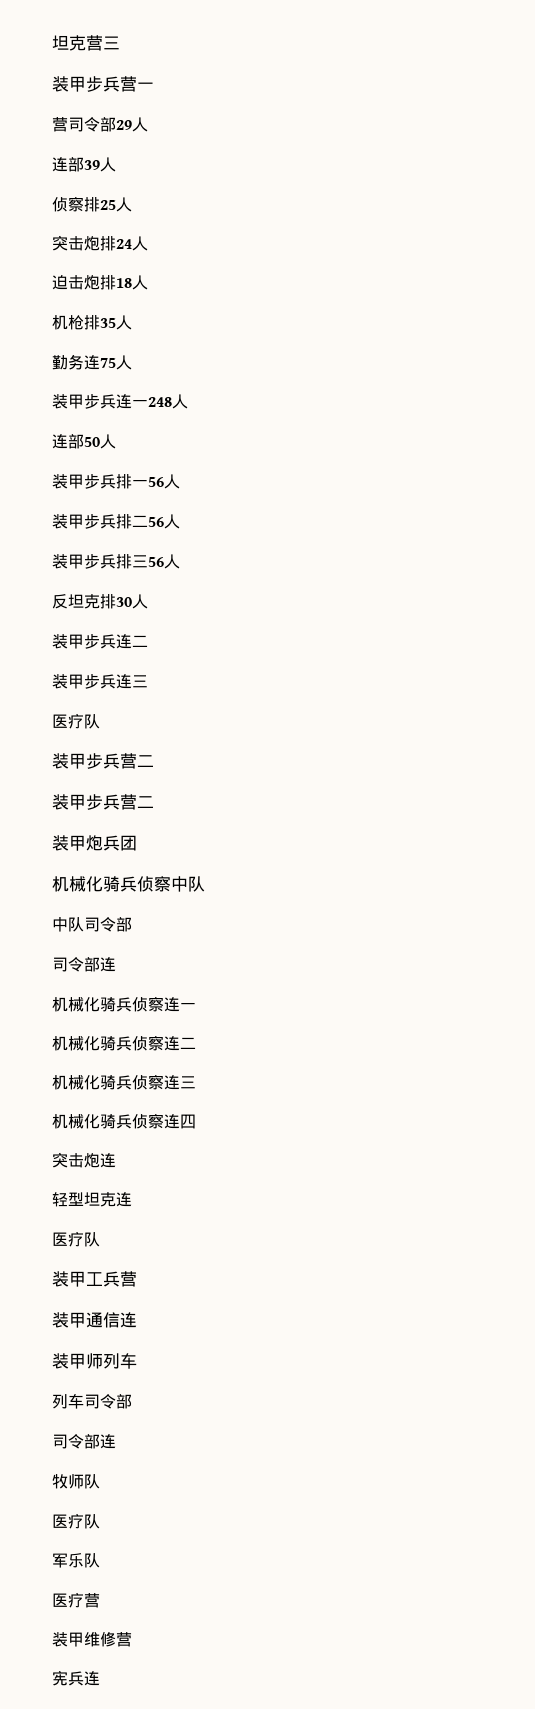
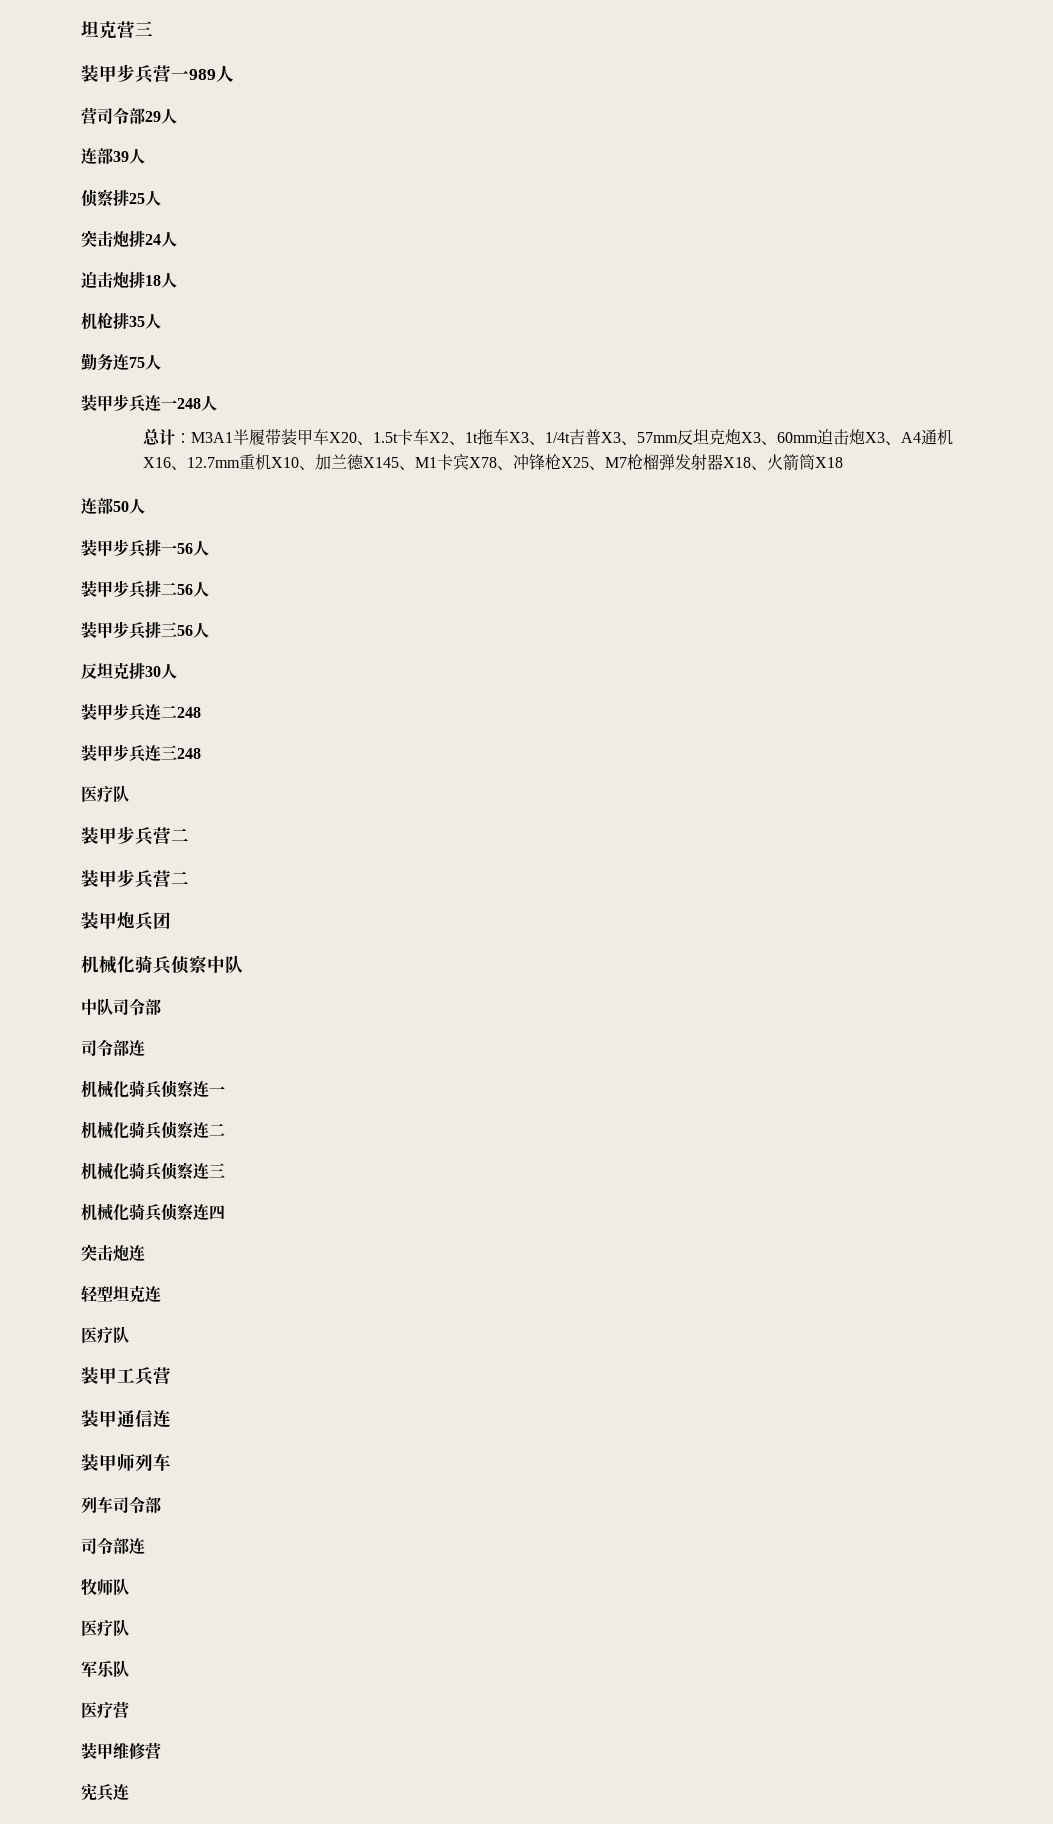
(154, 86) none -> [189,65,234,82] 989人
(188, 401) none -> [142,428,953,445] [142,454,843,471] // 总计：M3A1半履带装甲车X20、1.5t卡车X2、1t拖车X3、1/4t吉普X3、57mm反坦克炮X3、60mm迫击炮X3、A4通机X16、12.7mm重机X10、加兰德X145、M1卡宾X78、冲锋枪X25、M7枪榴弹发射器X18、火箭筒X18
(148, 641) none -> [177,707,201,718] 248
(148, 681) none -> [177,748,201,759] 248

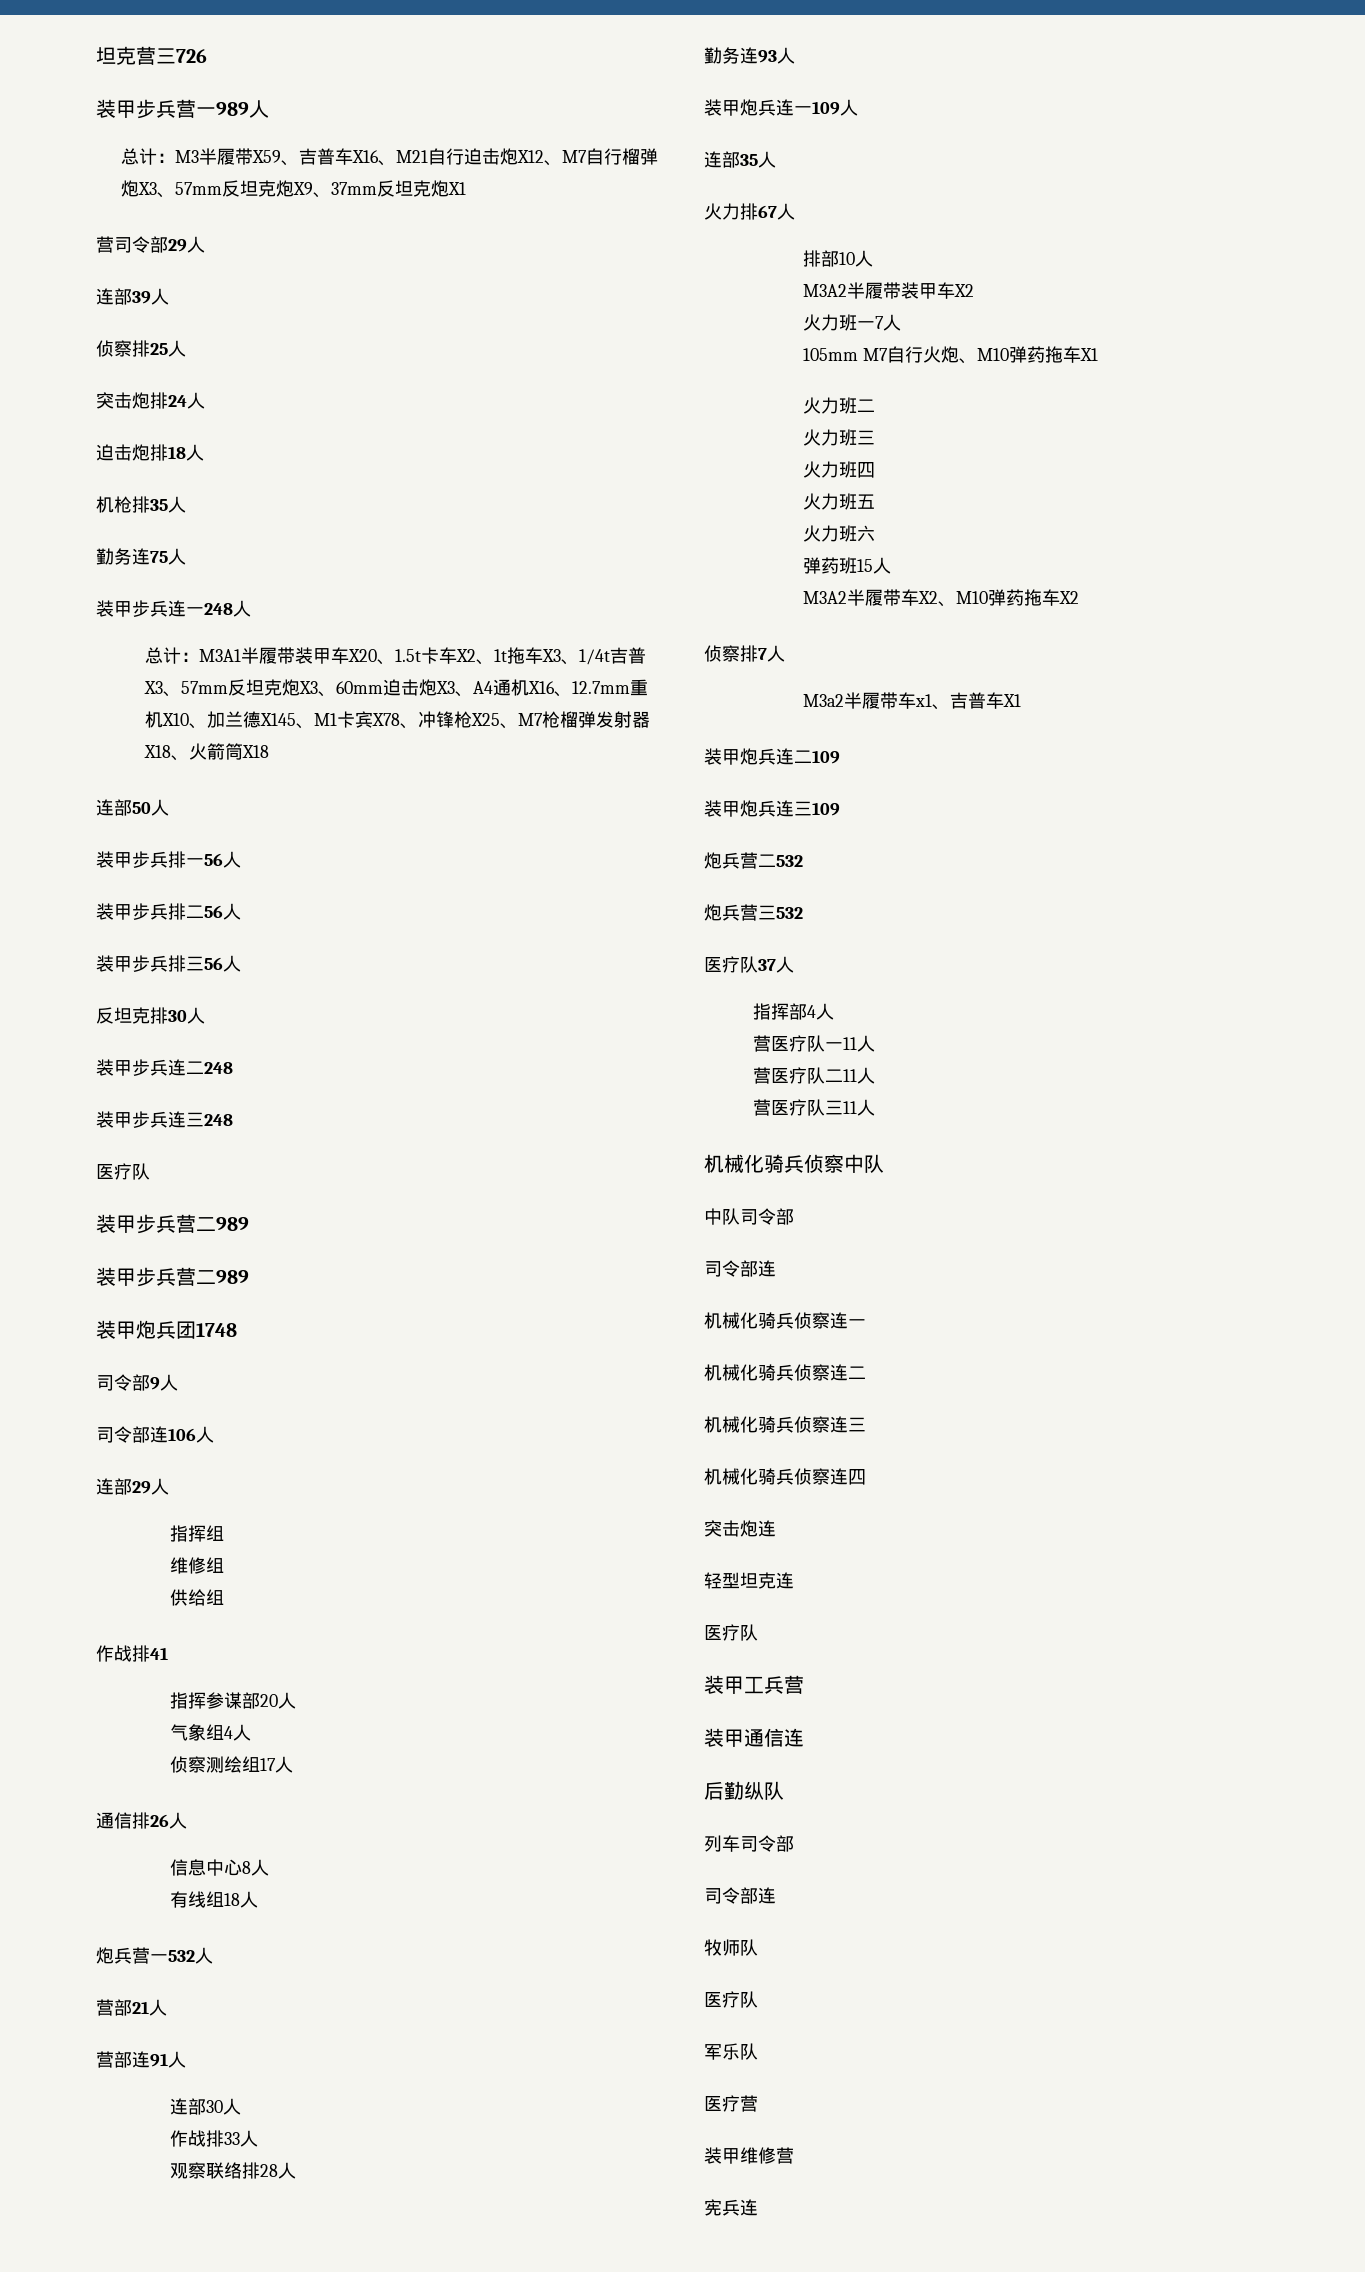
(153, 28) none -> [176,49,207,63] 726
(234, 73) none -> [120,148,658,166] [120,180,466,198] // 总计：M3半履带X59、吉普车X16、M21自行迫击炮X12、M7自行榴弹炮X3、57mm反坦克炮X9、37mm反坦克炮X1
[81,869,189,888] // 装甲步兵营二 -> [216,1217,249,1231] [96,1267,249,1287] 989 // 装甲步兵营二989
(171, 920) none -> [196,1323,237,1337] [96,1374,178,1391] [96,1426,214,1443] [96,1478,169,1495] [170,1525,225,1542] [170,1557,225,1574] [170,1589,225,1606] [96,1645,168,1662] [170,1692,297,1709] [170,1724,252,1741] [170,1756,294,1773] [96,1812,187,1829] [170,1859,270,1876] [170,1891,259,1908] [96,1947,213,1964] [96,1999,167,2016] [96,2051,186,2068] [170,2098,242,2115] [170,2130,259,2147] [170,2162,297,2179] [704,47,795,64] [704,99,858,116] [704,151,776,168] [704,203,795,220] [802,250,873,267] [802,282,974,299] [802,314,901,331] [802,346,1098,364] [802,397,875,414] [802,429,875,446] [802,461,875,478] [802,493,875,510] [802,525,875,542] [802,557,891,574] [802,589,1079,607] [704,645,785,662] [802,692,1021,710] [704,748,840,765] [704,800,840,817] [704,852,803,869] [704,904,803,921] [704,956,794,973] [753,1003,835,1020] [753,1035,876,1052] [753,1067,876,1084] [753,1099,876,1116] 1748 // 司令部9人 // 司令部连106人 // 连部29人 // 指挥组 // 维修组 // 供给组 // 作战排41 // 指挥参谋部20人 // 气象组4人 // 侦察测绘组17人 // 通信排26人 // 信息中心8人 // 有线组18人 // 炮兵营一532人 // 营部21人 // 营部连91人 // 连部30人 // 作战排33人 // 观察联络排28人 // 勤务连93人 // 装甲炮兵连一109人 // 连部35人 // 火力排67人 // 排部10人 // M3A2半履带装甲车X2 // 火力班一7人 // 105mm M7自行火炮、M10弹药拖车X1 // 火力班二 // 火力班三 // 火力班四 // 火力班五 // 火力班六 // 弹药班15人 // M3A2半履带车X2、M10弹药拖车X2 // 侦察排7人 // M3a2半履带车x1、吉普车X1 // 装甲炮兵连二109 // 装甲炮兵连三109 // 炮兵营二532 // 炮兵营三532 // 医疗队37人 // 指挥部4人 // 营医疗队一11人 // 营医疗队二11人 // 营医疗队三11人
[81,1453,171,1472] 装甲师列车 -> [704,1781,784,1800] 后勤纵队

